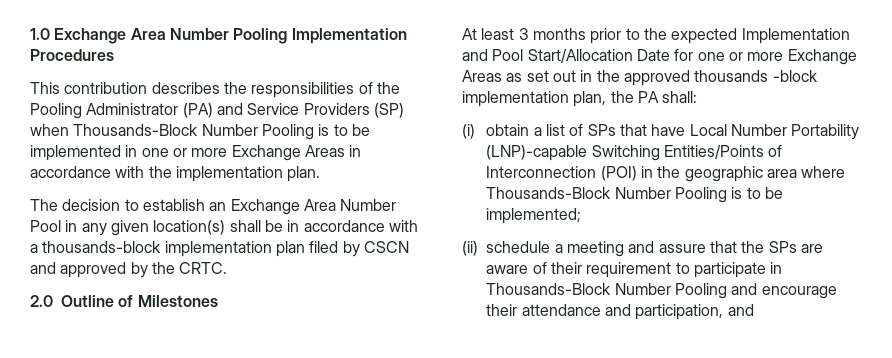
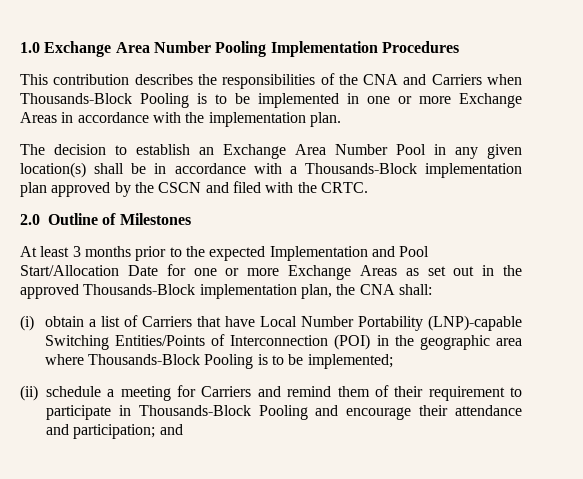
[30,103,404,119] Pooling Administrator (PA) and Service Providers (SP) -> [363,74,482,85] CNA and Carriers
[201,124,258,136] Number -> (132, 98) none
[42,241,162,253] thousands-block -> [304,163,417,174] Thousands-Block
[309,241,409,257] [30,262,148,278] filed by CSCN and approved by -> [51,181,294,197] approved by the CSCN and filed with
[694,70,818,82] thousands -block -> [83,284,196,295] Thousands-Block
[637,91,659,103] PA -> [359,284,395,295] CNA
[587,124,616,136] SPs -> [141,316,192,327] Carriers
[614,187,671,199] Number -> (200, 359) none
[628,241,823,253] [486,265,529,274] and assure that the SPs are aware -> [177,385,370,397] for Carriers and remind them
[614,283,671,295] Number -> (251, 410) none
[635,304,724,320] participation, -> [73,424,156,439] participation;

